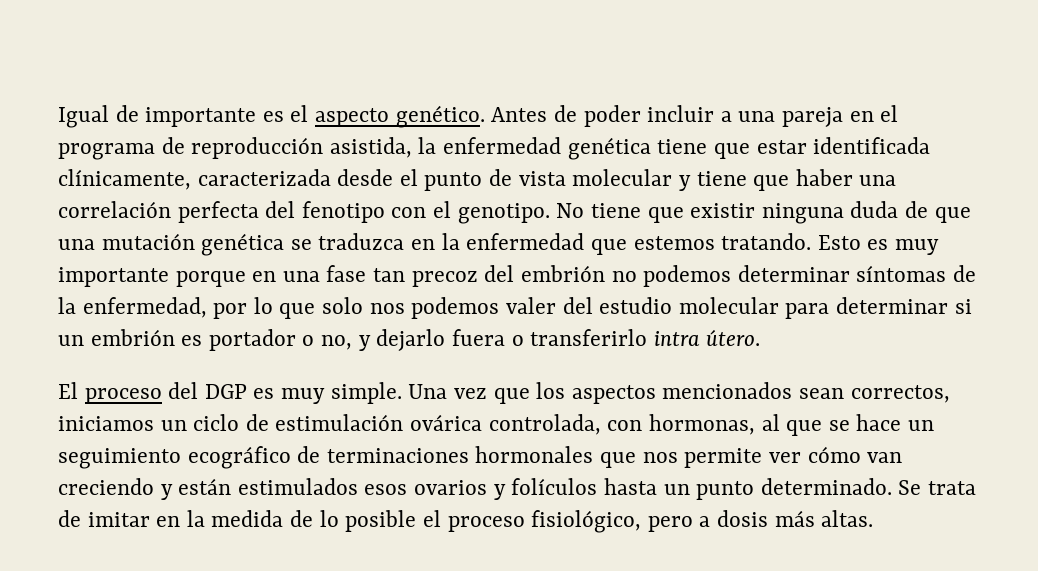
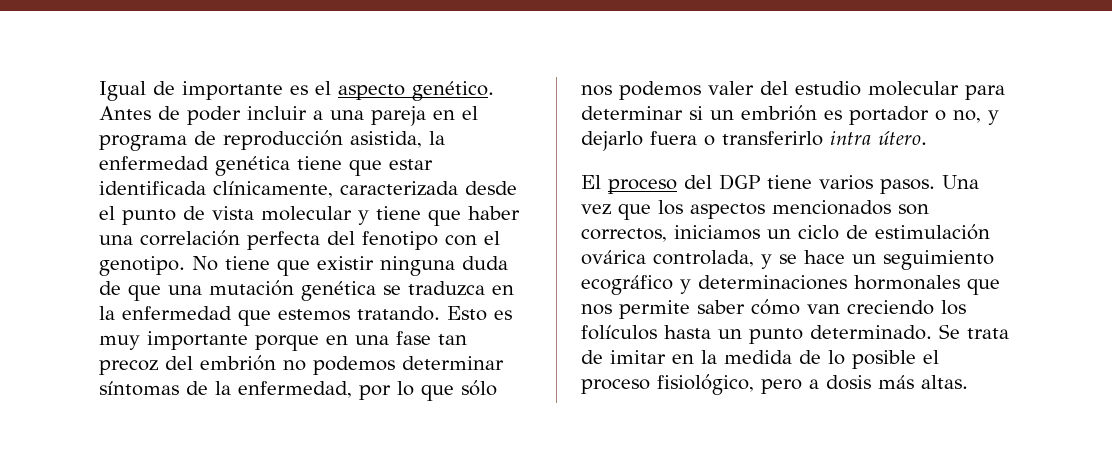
[322,297,364,314] solo -> [461,380,497,396] sólo
[253,382,402,404] es muy simple. -> [767,175,935,194] tiene varios pasos.
[798,388,844,399] sean -> [898,204,929,215] son
[607,414,823,436] con hormonas, al que -> [761,254,772,269] y
[297,446,469,463] de terminaciones -> [680,275,847,294] y determinaciones
[768,452,801,463] ver -> [697,300,745,314] saber
[160,478,506,500] y están estimulados esos ovarios y -> [941,300,966,315] los

